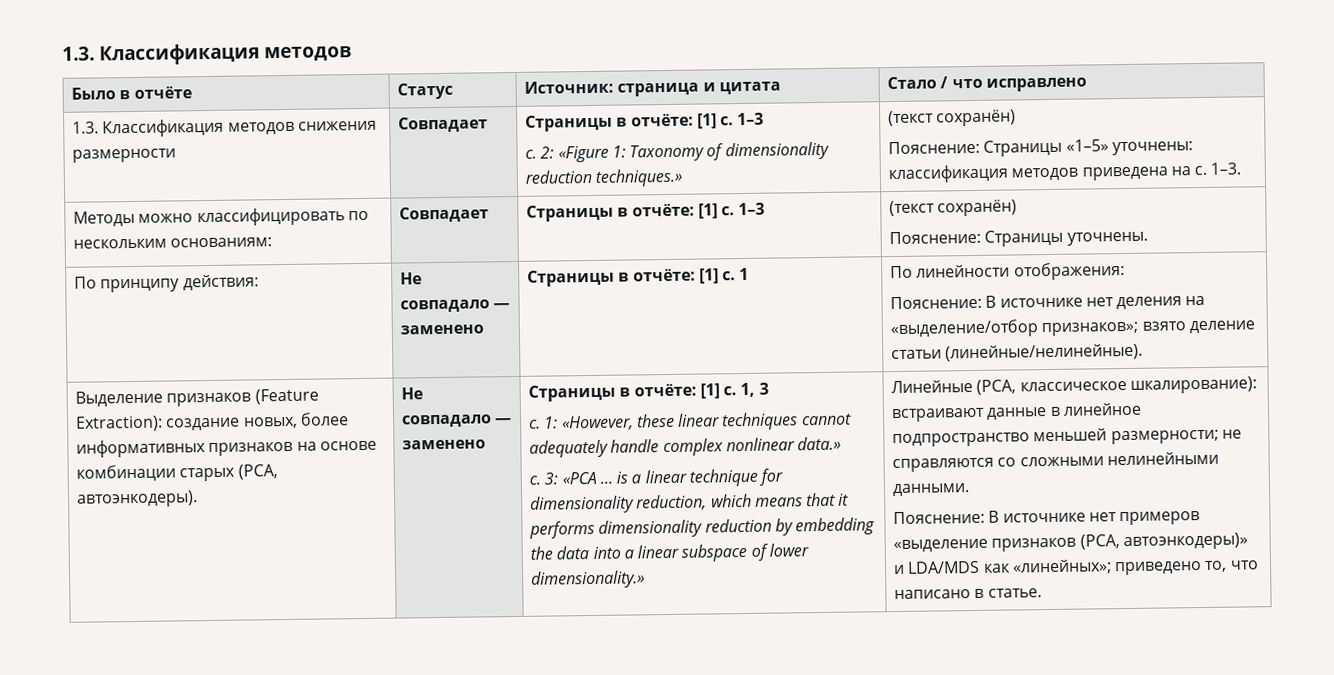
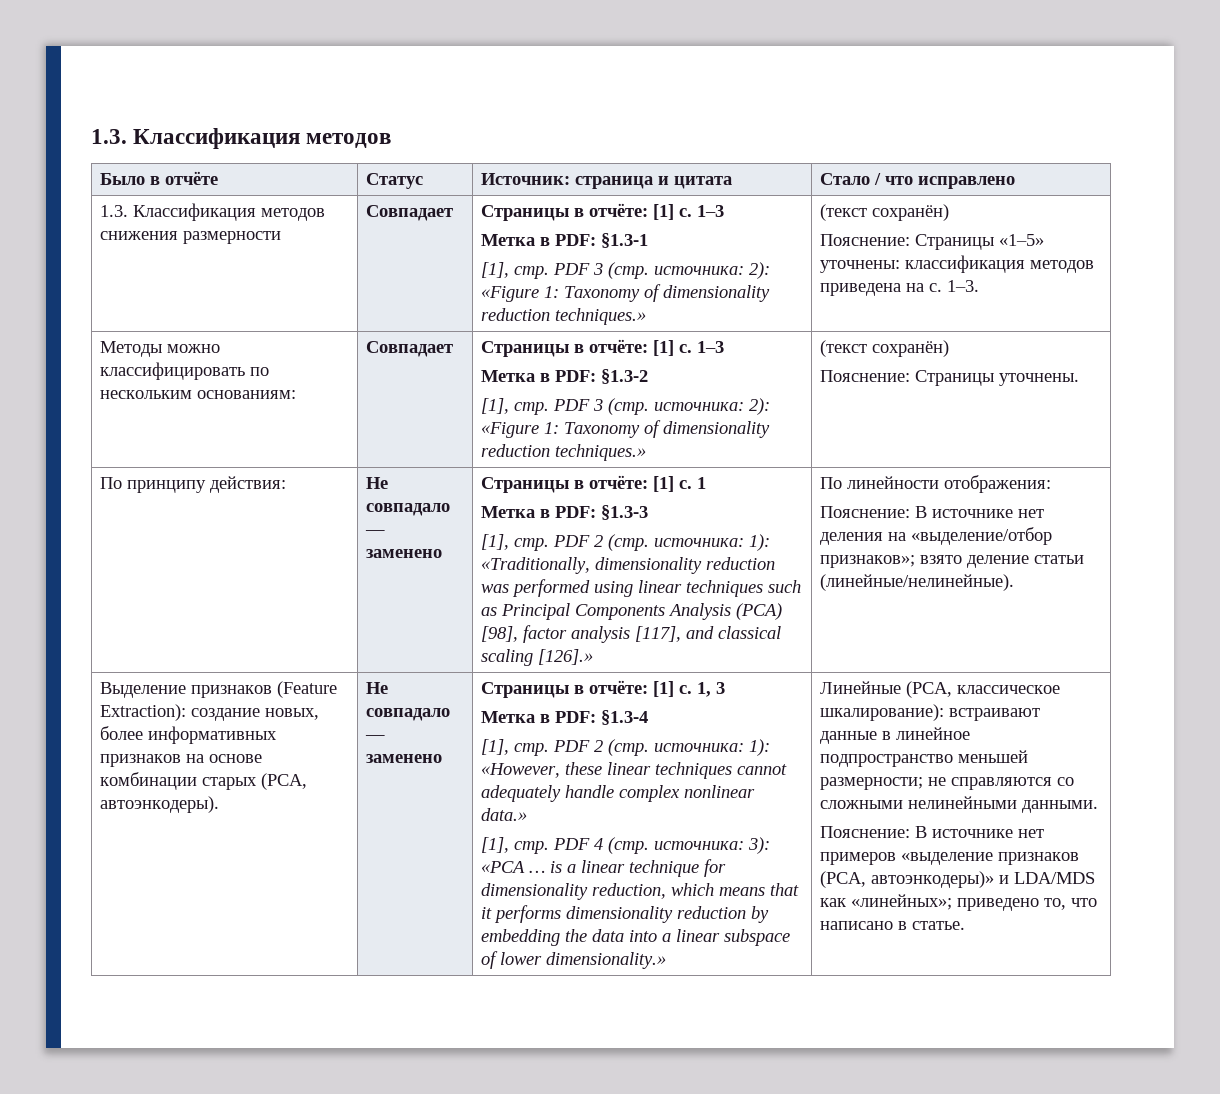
[524,146,555,159] с. 2: -> [481,233,649,248] [481,262,771,279] Метка в PDF: §1.3-1 // [1], стр. PDF 3 (стр. источника: 2):
(766, 209) none -> [481,369,649,384] [481,398,771,415] [481,420,771,438] [481,444,647,461] // Метка в PDF: §1.3-2 // [1], стр. PDF 3 (стр. источника: 2): «Figure 1: Taxonomy of dimensionality reduction techniques.»
(750, 274) none -> [481,505,649,520] [481,534,771,551] [481,557,776,574] [481,579,802,597] [481,603,783,620] [481,625,782,643] [481,649,594,666] // Метка в PDF: §1.3-3 // [1], стр. PDF 2 (стр. источника: 1): «Traditionally, dimensionality reduction was performed using linear techniques such as Principal Components Analysis (PCA) [98], factor analysis [117], and classical scaling [126].»
[528,416,559,429] с. 1: -> [481,710,649,725] [481,739,771,756] Метка в PDF: §1.3-4 // [1], стр. PDF 2 (стр. источника: 1):
[528,472,559,485] с. 3: -> [481,837,771,854] [1], стр. PDF 4 (стр. источника: 3):

